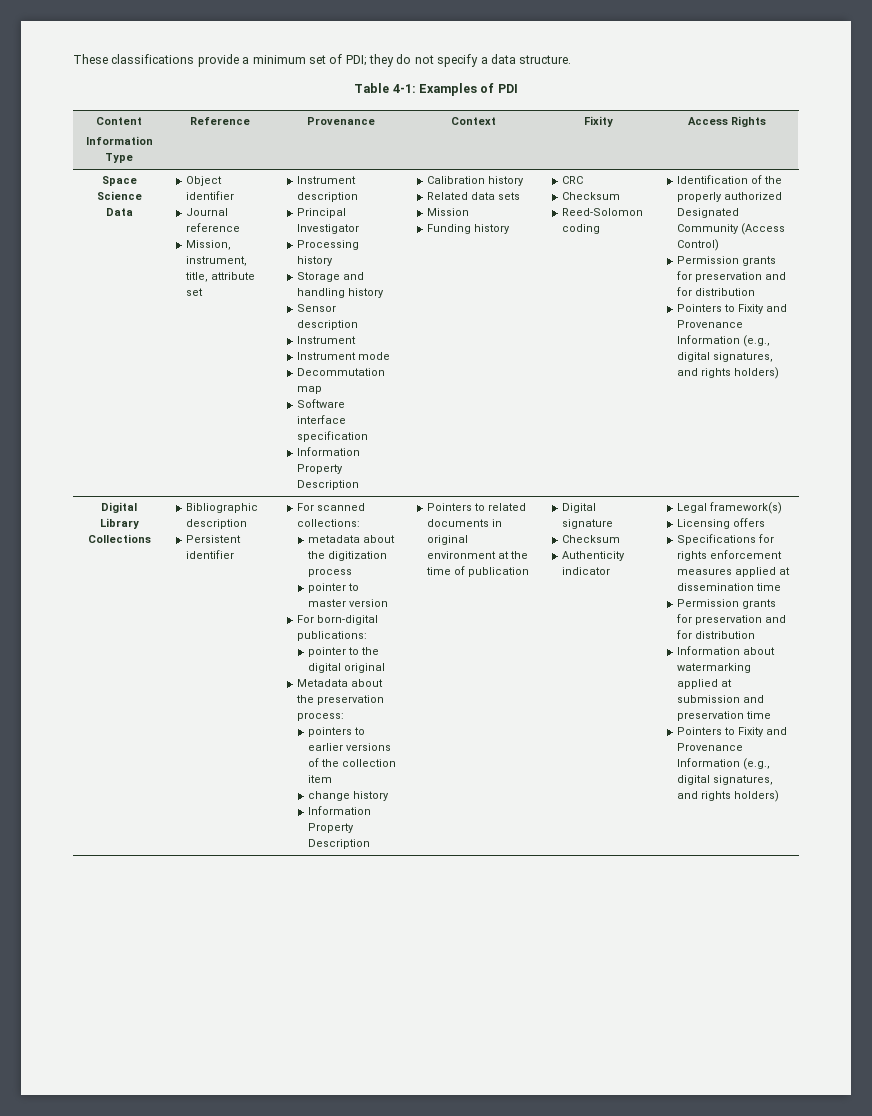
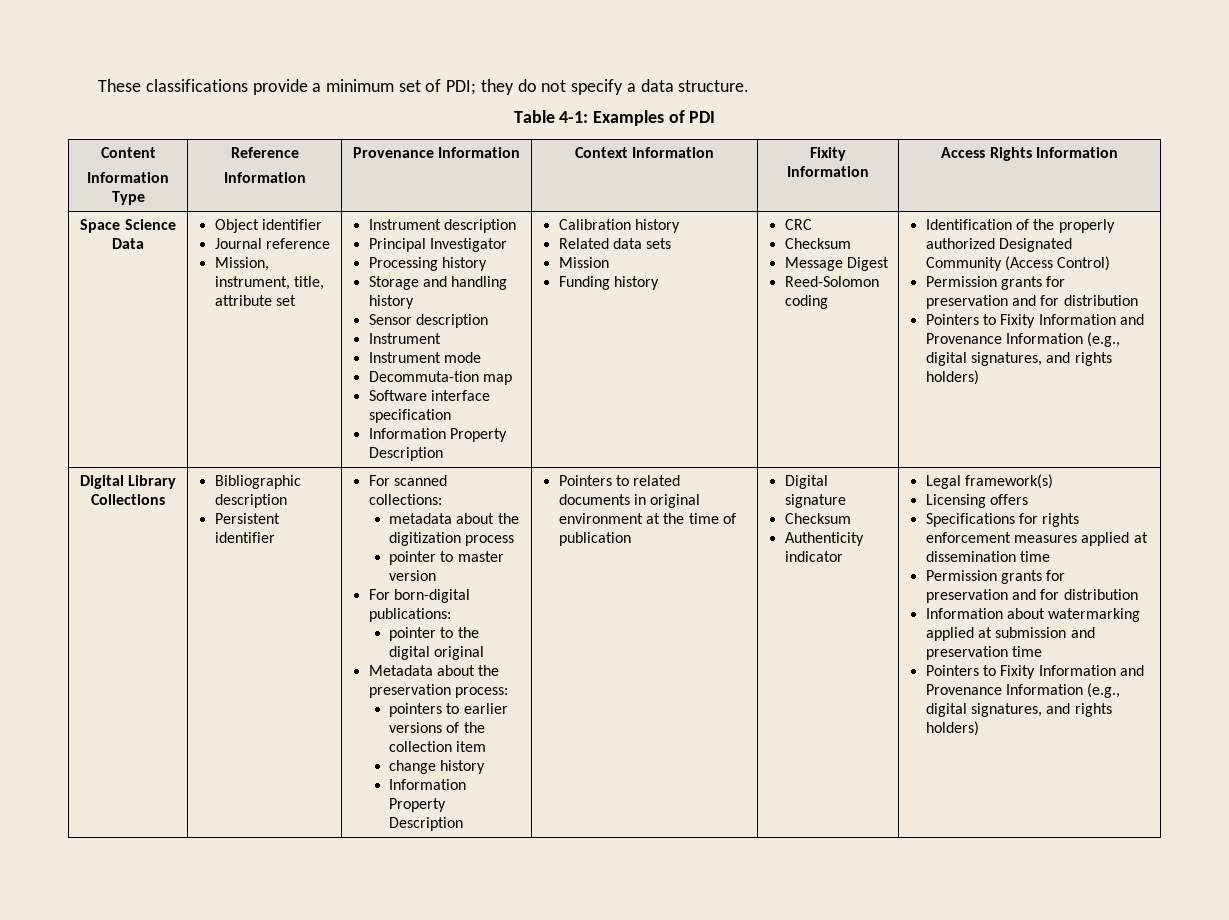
[306,117,375,125] | Provenance -> [223,172,306,183] [352,147,521,158] // Information | Provenance Information
[583,116,613,127] | Fixity -> [632,147,715,158] [810,147,846,161] [787,166,869,177] Information | Fixity Information
(766, 121) none -> [1035,147,1118,158] Information
[296,368,385,376] Decommutation -> [368,371,479,382] Decommuta-tion
(620, 196) none -> [784,257,889,271] // Message Digest
(764, 309) none -> [1038,314,1116,325] Information
(764, 732) none -> [1038,665,1116,676] Information

